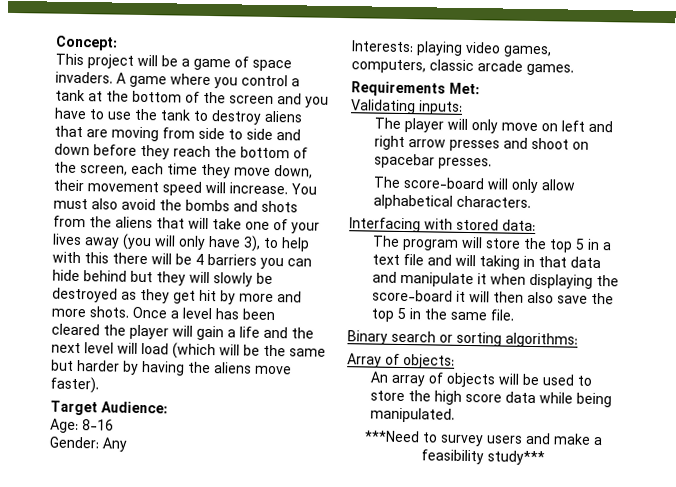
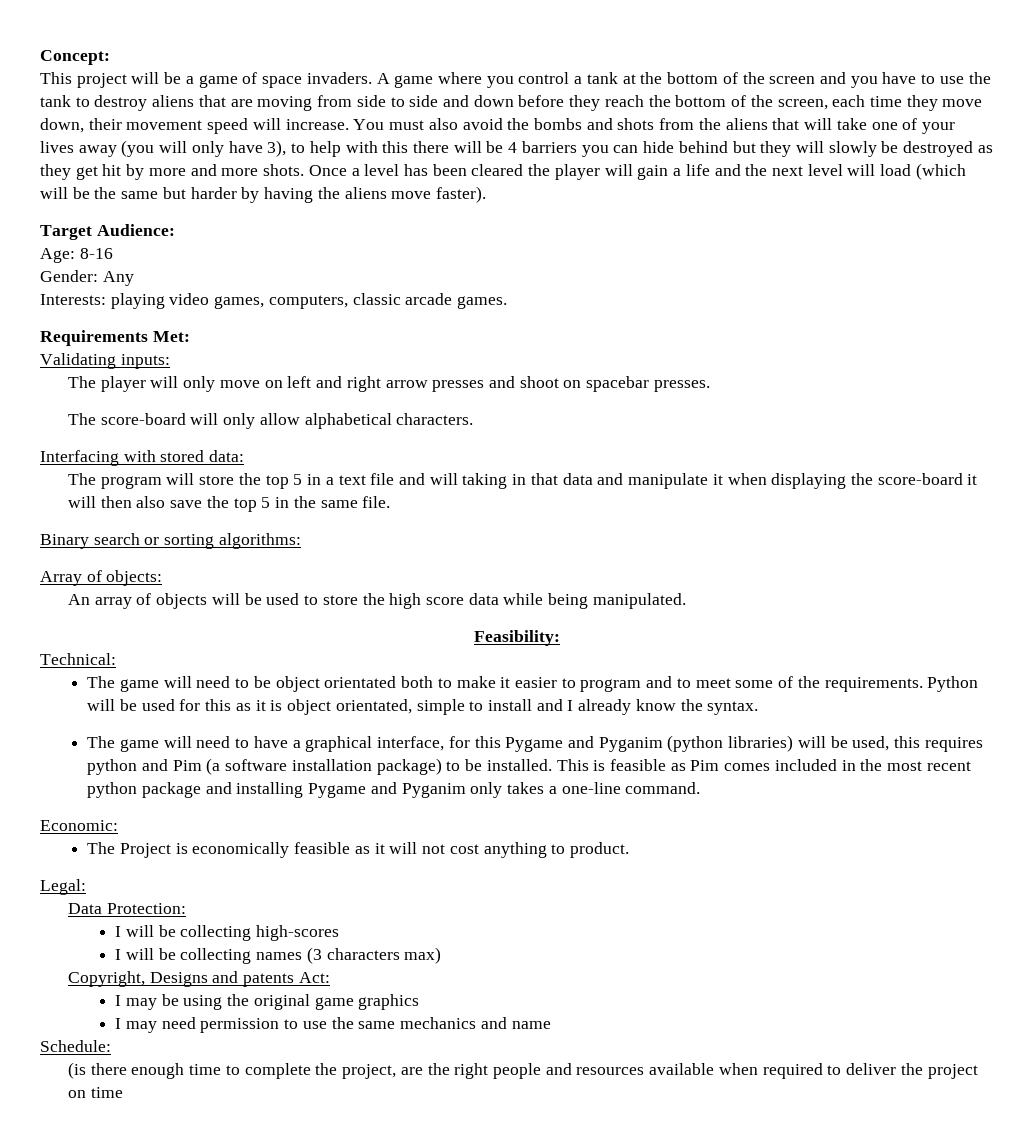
[363,430,603,447] [420,449,545,466] ***Need to survey users and make a feasibility study*** -> [473,630,560,646] [40,653,116,665] [87,676,979,692] [87,699,759,715] [87,735,983,752] [87,758,971,775] [87,782,701,798] [40,820,118,831] [87,842,629,858] [40,879,86,895] [68,903,186,914] [115,925,340,941] [115,947,442,964] [68,971,330,987] [115,994,420,1010] [115,1017,551,1033] [40,1040,111,1052] [68,1062,978,1079] [68,1087,123,1098] Feasibility: // Technical: // The game will need to be object orientated both to make it easier to program and to meet some of the requirements. Python will be used for this as it is object orientated, simple to install and I already know the syntax. // The game will need to have a graphical interface, for this Pygame and Pyganim (python libraries) will be used, this requires python and Pim (a software installation package) to be installed. This is feasible as Pim comes included in the most recent python package and installing Pygame and Pyganim only takes a one-line command. // Economic: // The Project is economically feasible as it will not cost anything to product. // Legal: // Data Protection: // I will be collecting high-scores // I will be collecting names (3 characters max) // Copyright, Designs and patents Act: // I may be using the original game graphics // I may need permission to use the same mechanics and name // Schedule: // (is there enough time to complete the project, are the right people and resources available when required to deliver the project on time

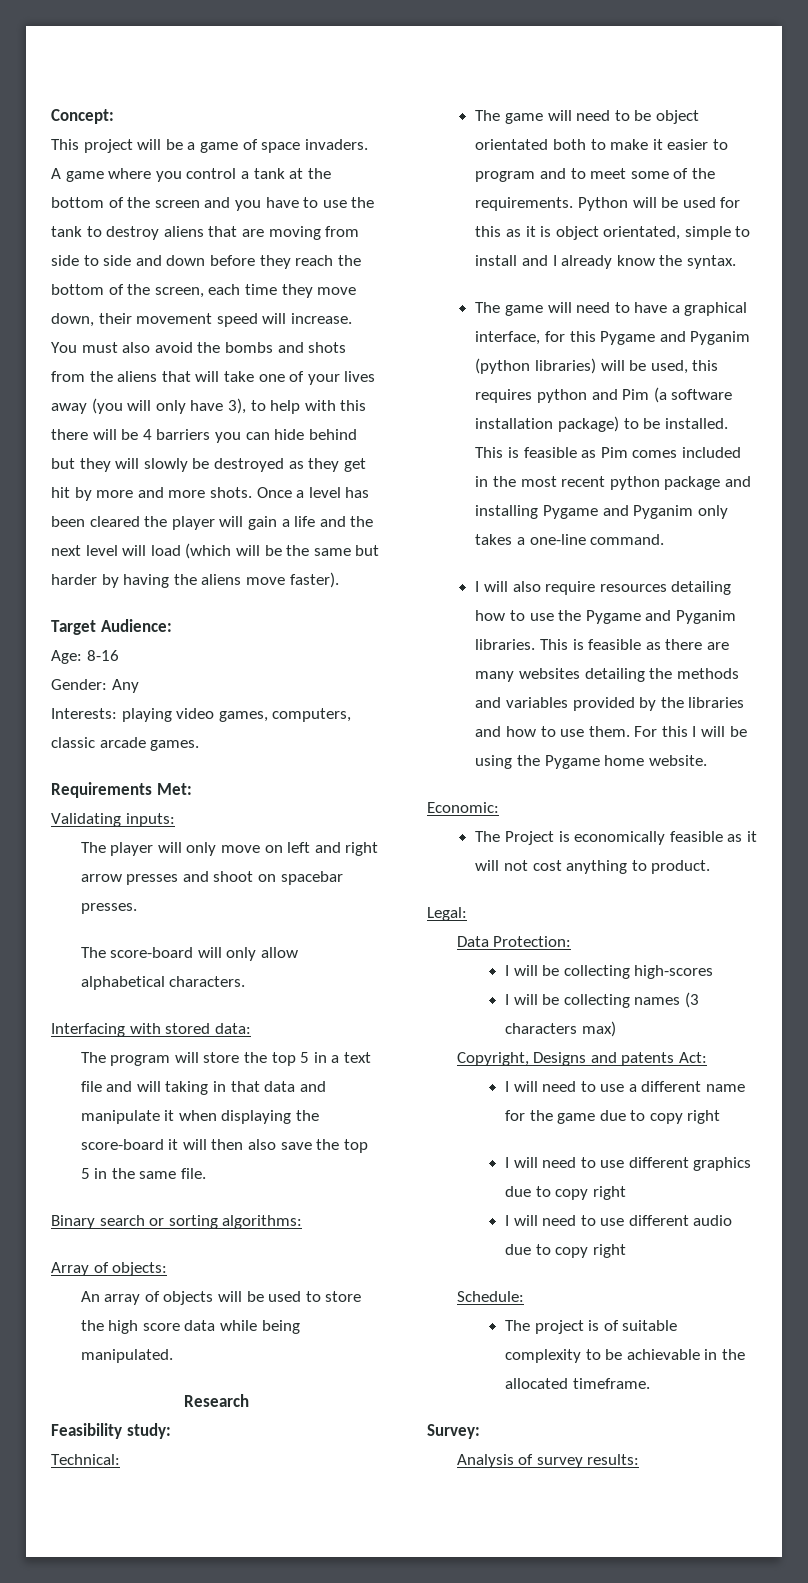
[473,630,560,646] Feasibility: -> [183,1394,249,1407] [51,1423,171,1439] Research // Feasibility study:
(701, 788) none -> [475,581,732,595] [475,610,736,624] [475,639,729,650] [475,668,739,682] [475,697,745,711] [475,726,747,737] [475,755,707,769] // I will also require resources detailing how to use the Pygame and Pyganim libraries. This is feasible as there are many websites detailing the methods and variables provided by the libraries and how to use them. For this I will be using the Pygame home website.
[126,994,420,1010] [115,1017,551,1033] [40,1040,111,1052] [68,1062,978,1079] [68,1087,123,1098] may be using the original game graphics // I may need permission to use the same mechanics and name // Schedule: // (is there enough time to complete the project, are the right people and resources available when required to deliver the project on time -> [513,1081,746,1092] [504,1110,721,1124] [504,1157,752,1171] [504,1186,626,1200] [504,1215,733,1226] [504,1244,626,1258] [456,1291,524,1302] [504,1320,678,1334] [504,1349,745,1363] [504,1378,650,1389] [427,1424,480,1439] [456,1454,640,1468] will need to use a different name for the game due to copy right // I will need to use different graphics due to copy right // I will need to use different audio due to copy right // Schedule: // The project is of suitable complexity to be achievable in the allocated timeframe. // Survey: // Analysis of survey results:

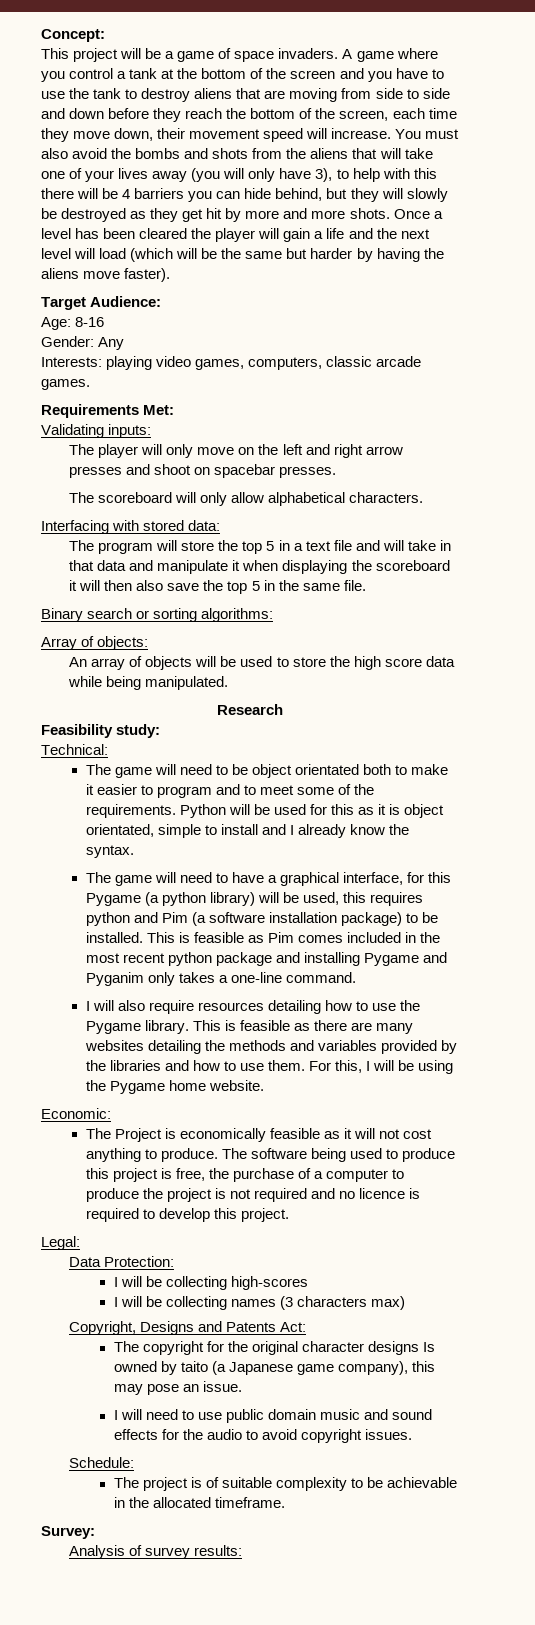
[308,429,357,440] behind -> [275,188,323,201] behind,
(283, 849) none -> [258,444,279,455] the
[110,947,194,958] score-board -> [98,492,173,503] scoreboard
[165,1081,209,1095] taking -> [407,540,436,551] take
[80,1139,164,1150] score-board -> [375,560,450,571] scoreboard
[659,331,751,345] [475,358,596,374] and Pyganim (python libraries) -> [144,892,255,906] (a python library)
[645,610,736,624] [475,639,536,650] and Pyganim libraries. -> [144,1020,189,1034] library.
[661,726,688,737] this -> [335,1060,363,1073] this,
[651,860,711,874] product. -> [160,1148,456,1162] [85,1168,405,1182] [85,1188,421,1202] [85,1208,289,1222] produce. The software being used to produce this project is free, the purchase of a computer to produce the project is not required and no licence is required to develop this project.
[621,1052,675,1066] patents -> [226,1322,277,1332] Patents
[504,1081,746,1092] [504,1110,721,1124] [504,1157,752,1171] [504,1186,626,1200] [504,1215,733,1226] [504,1244,626,1258] // I will need to use a different name for the game due to copy right // I will need to use different graphics due to copy right // I will need to use different audio due to copy right -> [113,1341,436,1355] [113,1361,436,1375] [113,1381,242,1395] [113,1409,433,1423] [113,1429,413,1443] // The copyright for the original character designs Is owned by taito (a Japanese game company), this may pose an issue. // I will need to use public domain music and sound effects for the audio to avoid copyright issues.

